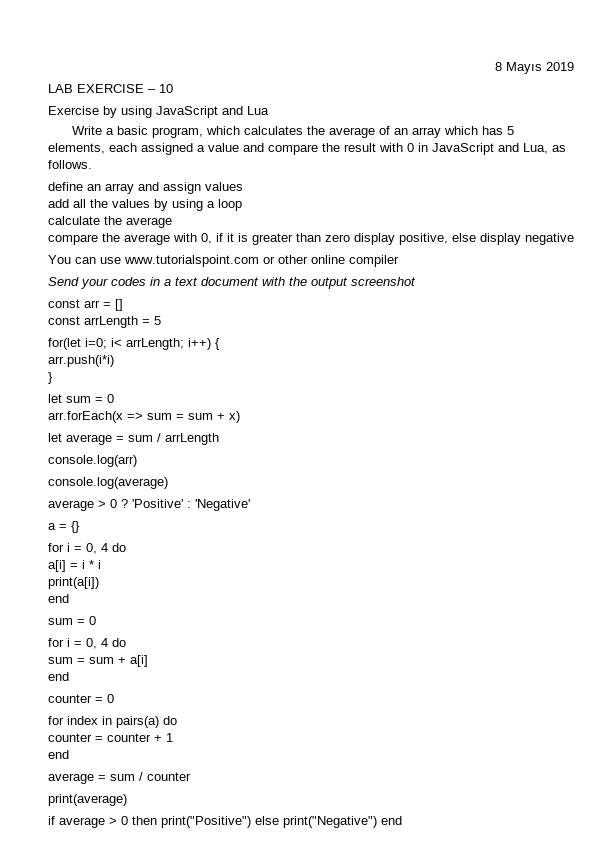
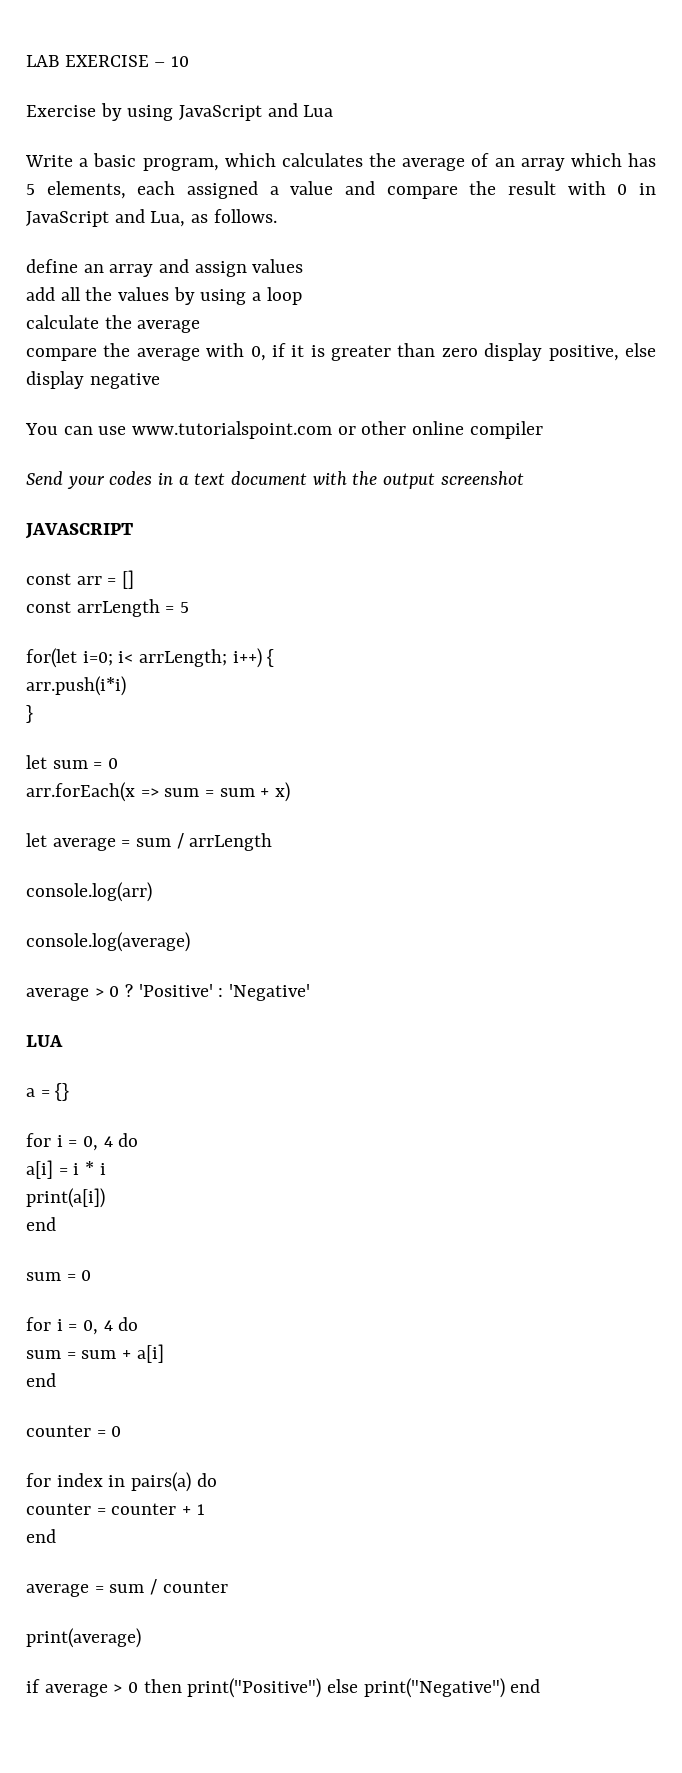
[495,62,574,74] 8 Mayıs 2019 // -> (26, 61) none
(416, 281) none -> [25,523,133,539] // JAVASCRIPT
(250, 505) none -> [26,1035,63,1047] // LUA

